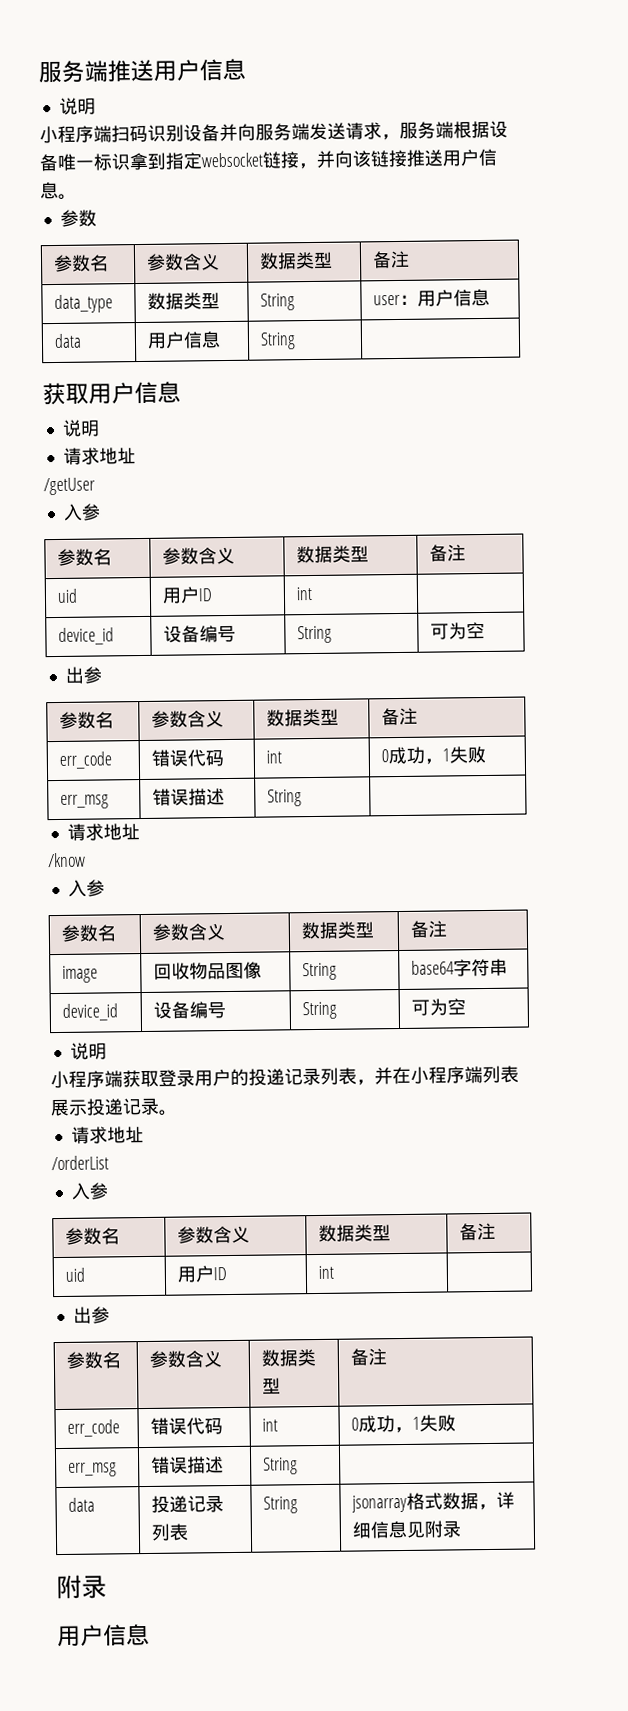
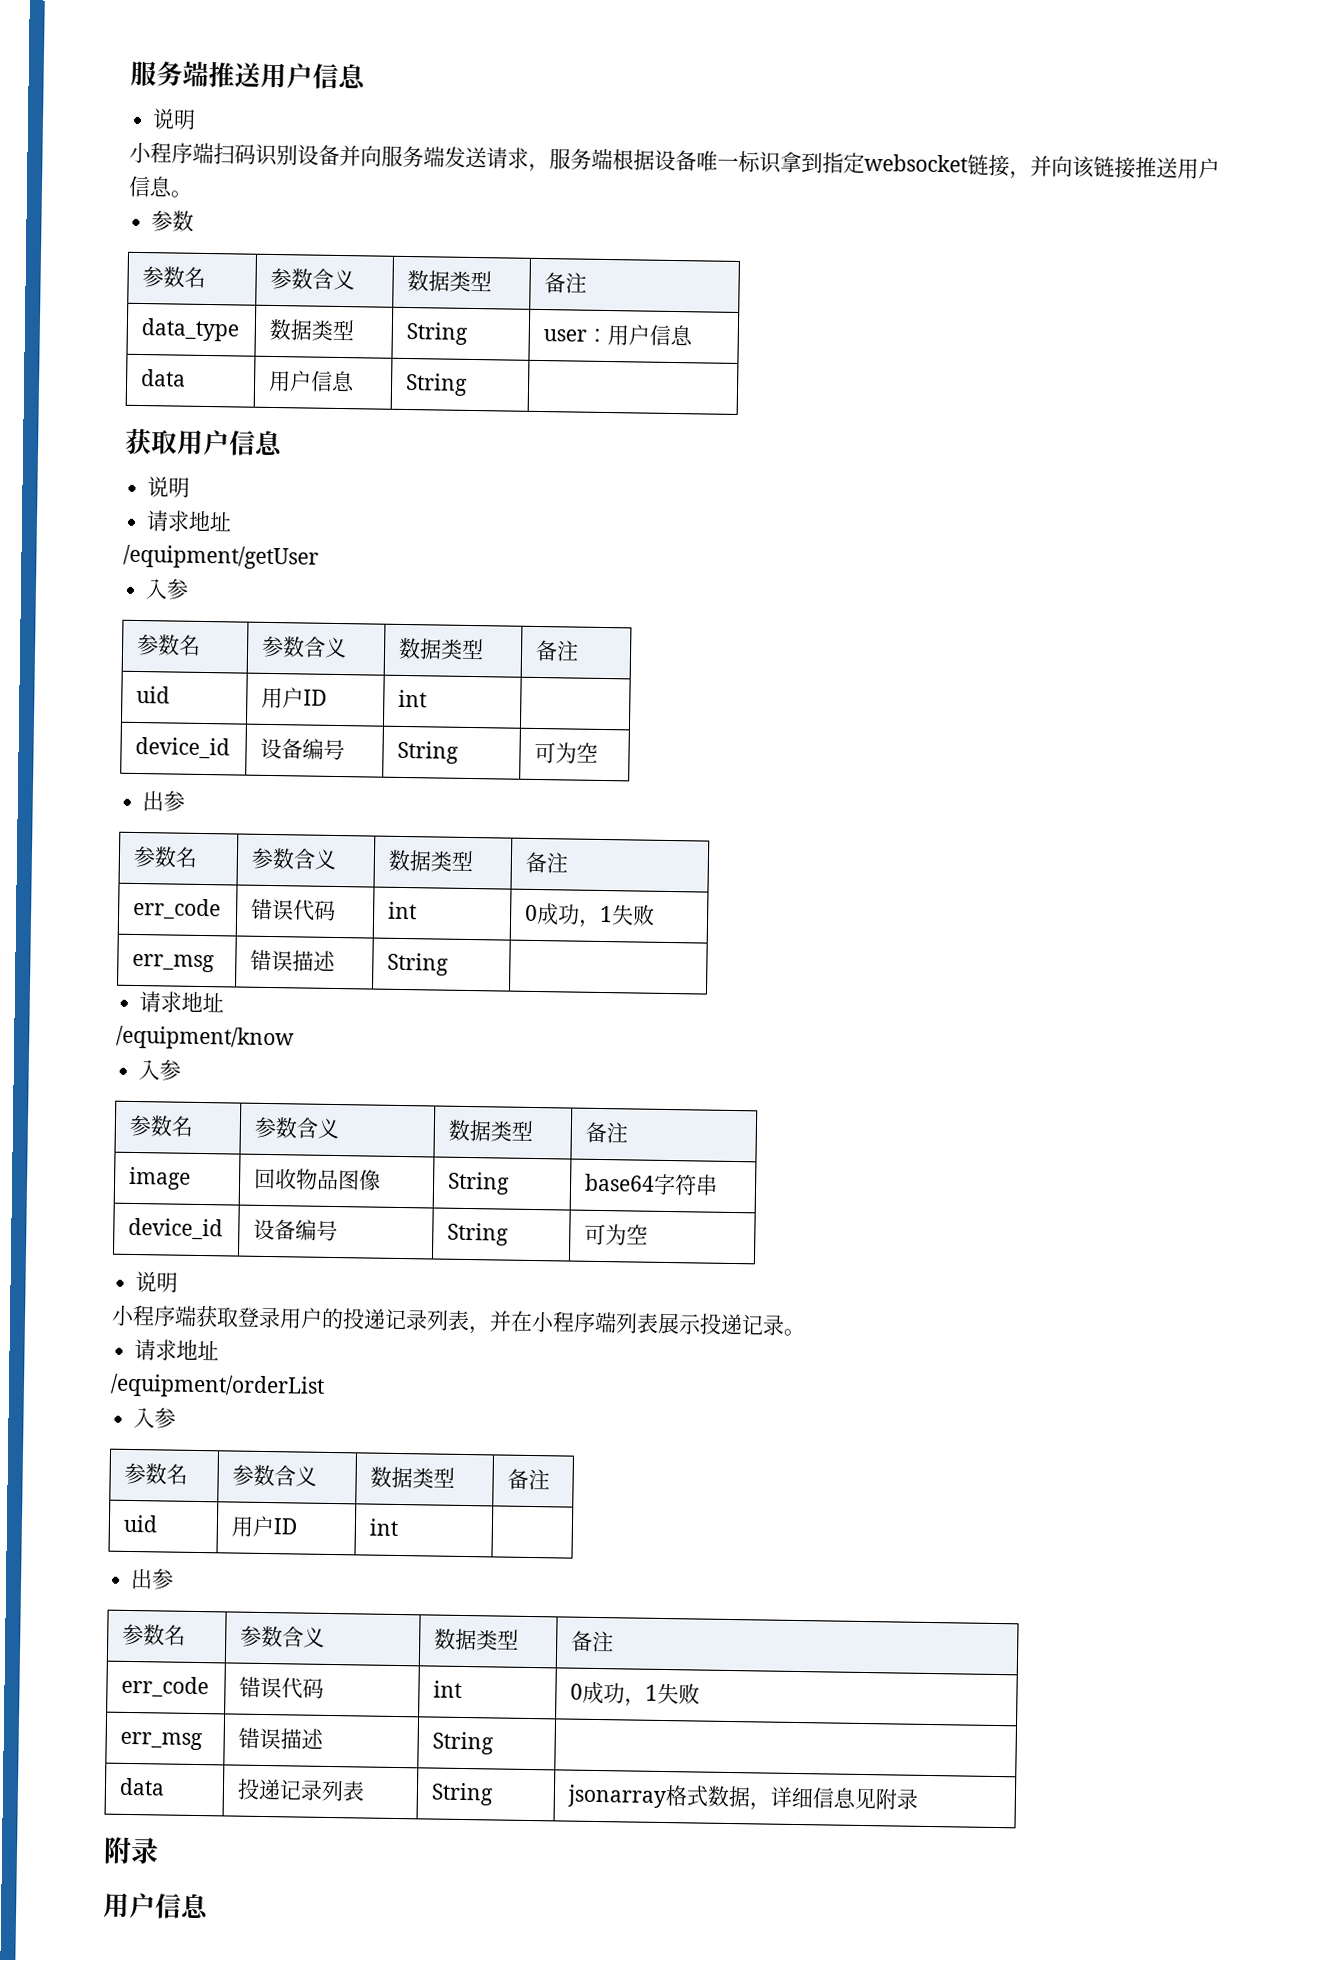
[43,477,95,496] /getUser -> [123,544,319,570] /equipment/getUser
[47,852,86,868] /know -> [116,1025,295,1051] /equipment/know
[51,1155,109,1171] /orderList -> [110,1373,325,1399] /equipment/orderList

